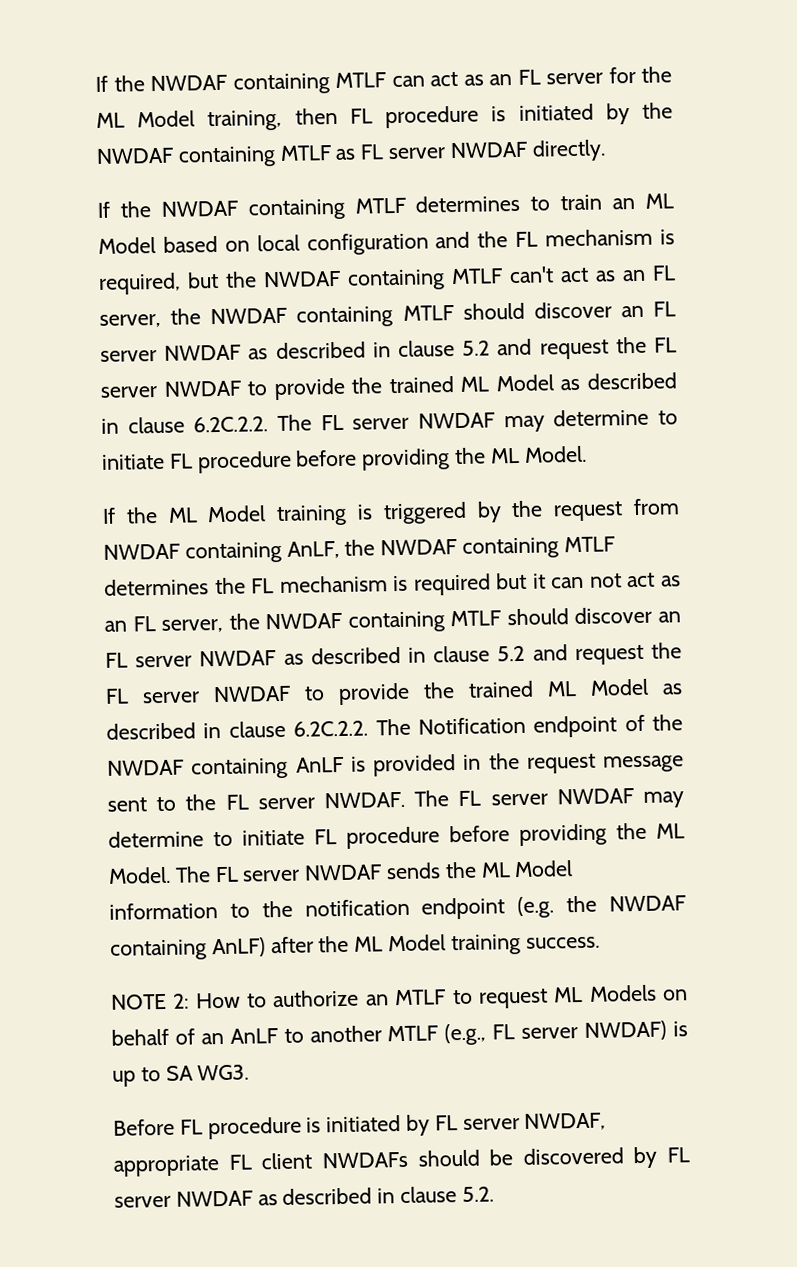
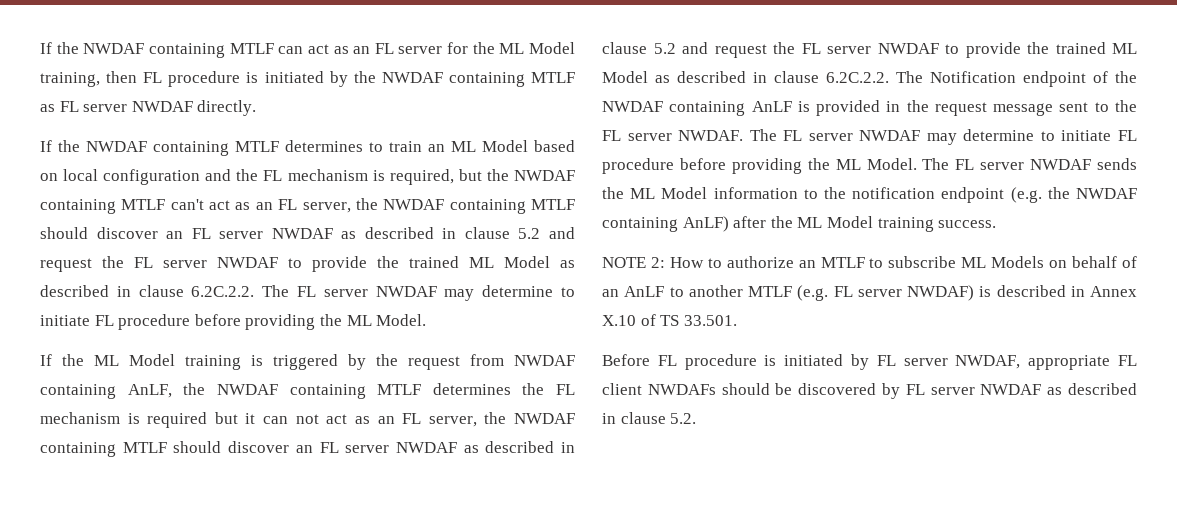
[477,988,548,1009] request -> [888,256,957,268] subscribe
[444,1023,487,1046] (e.g., -> [797,285,829,301] (e.g.
[112,1064,250,1087] up to SA WG3. -> [996,285,1137,297] [602,314,737,326] described in Annex X.10 of TS 33.501.

